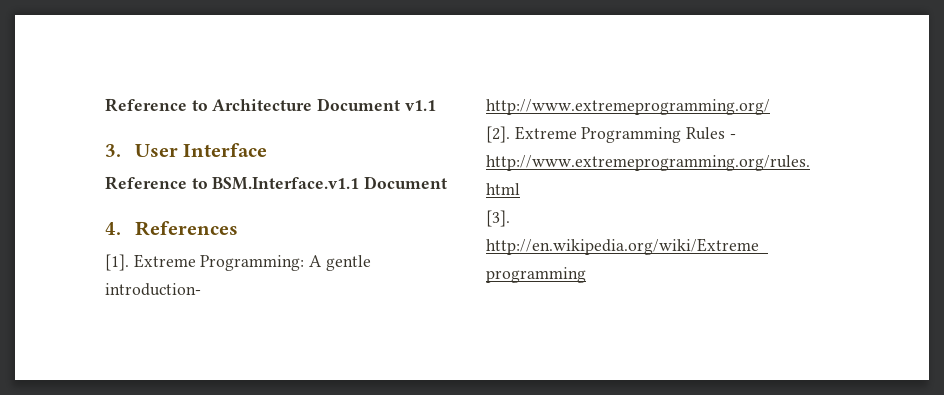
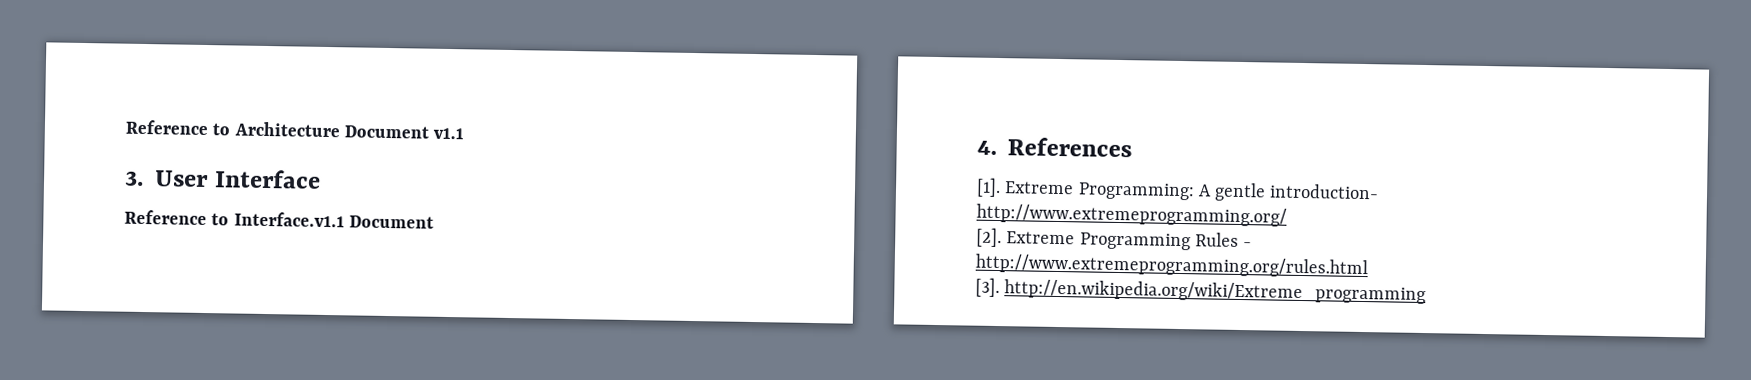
[212,177,360,190] BSM.Interface.v1.1 -> [233,211,345,228] Interface.v1.1

